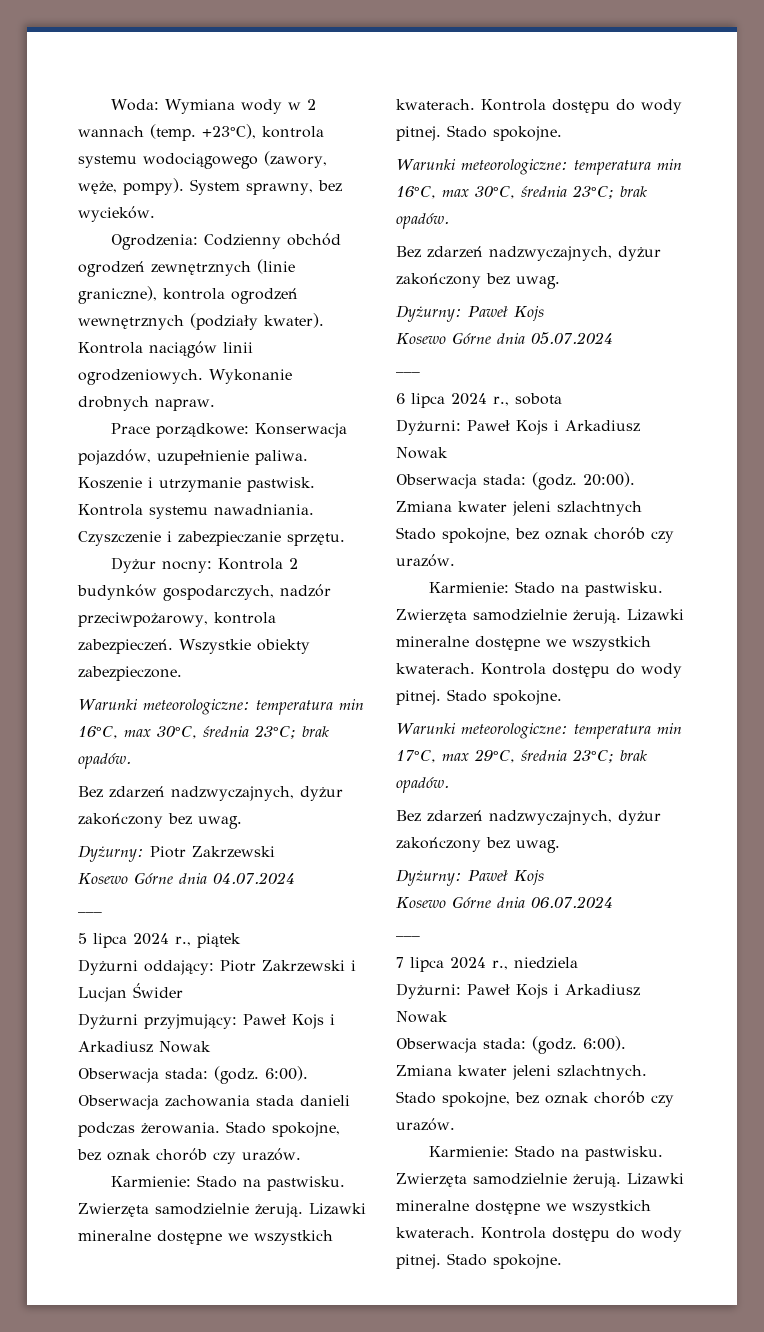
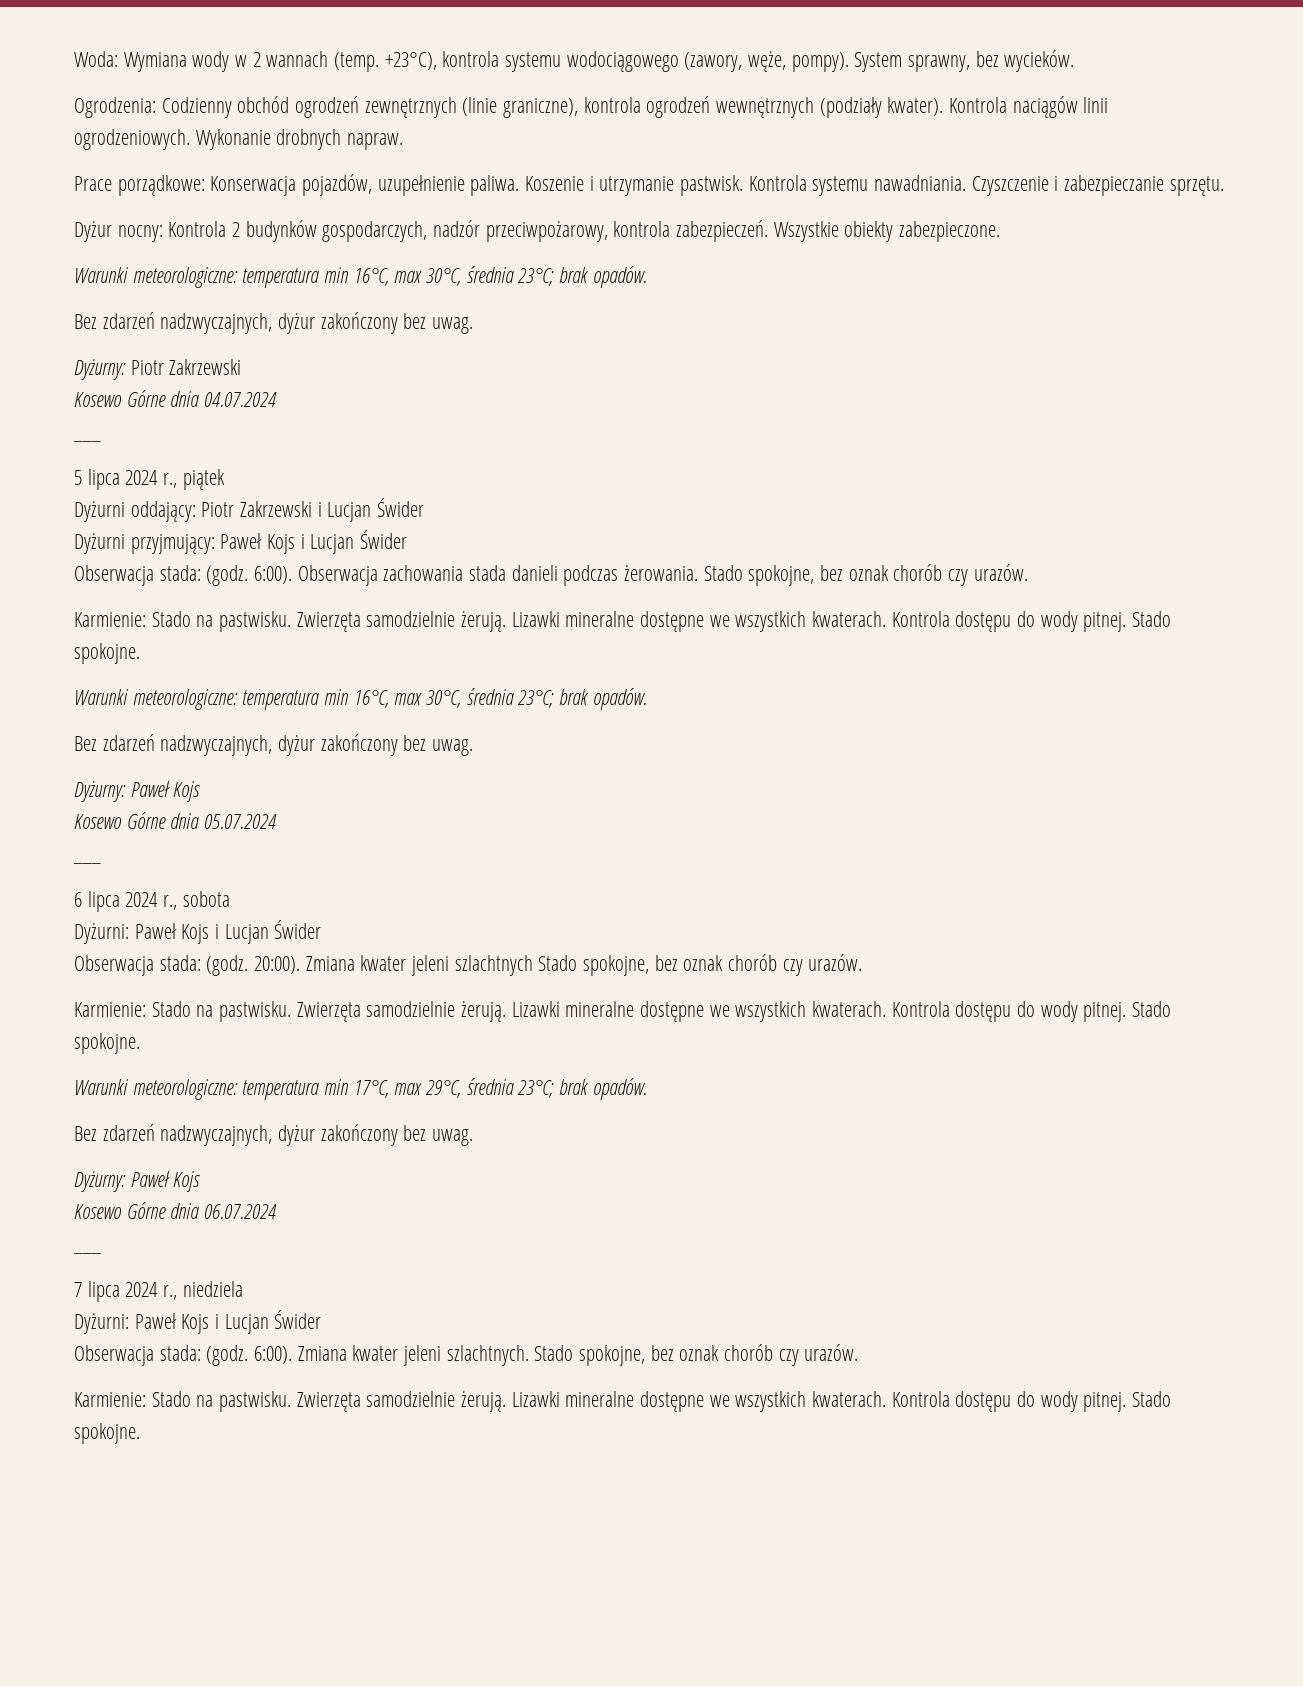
[78,1041,211,1053] Arkadiusz Nowak -> [310,530,408,554] Lucjan Świder
[565,420,640,432] [396,447,448,459] Arkadiusz Nowak -> [224,920,322,944] Lucjan Świder
[565,984,640,996] [396,1011,448,1023] Arkadiusz Nowak -> [224,1310,322,1334] Lucjan Świder

